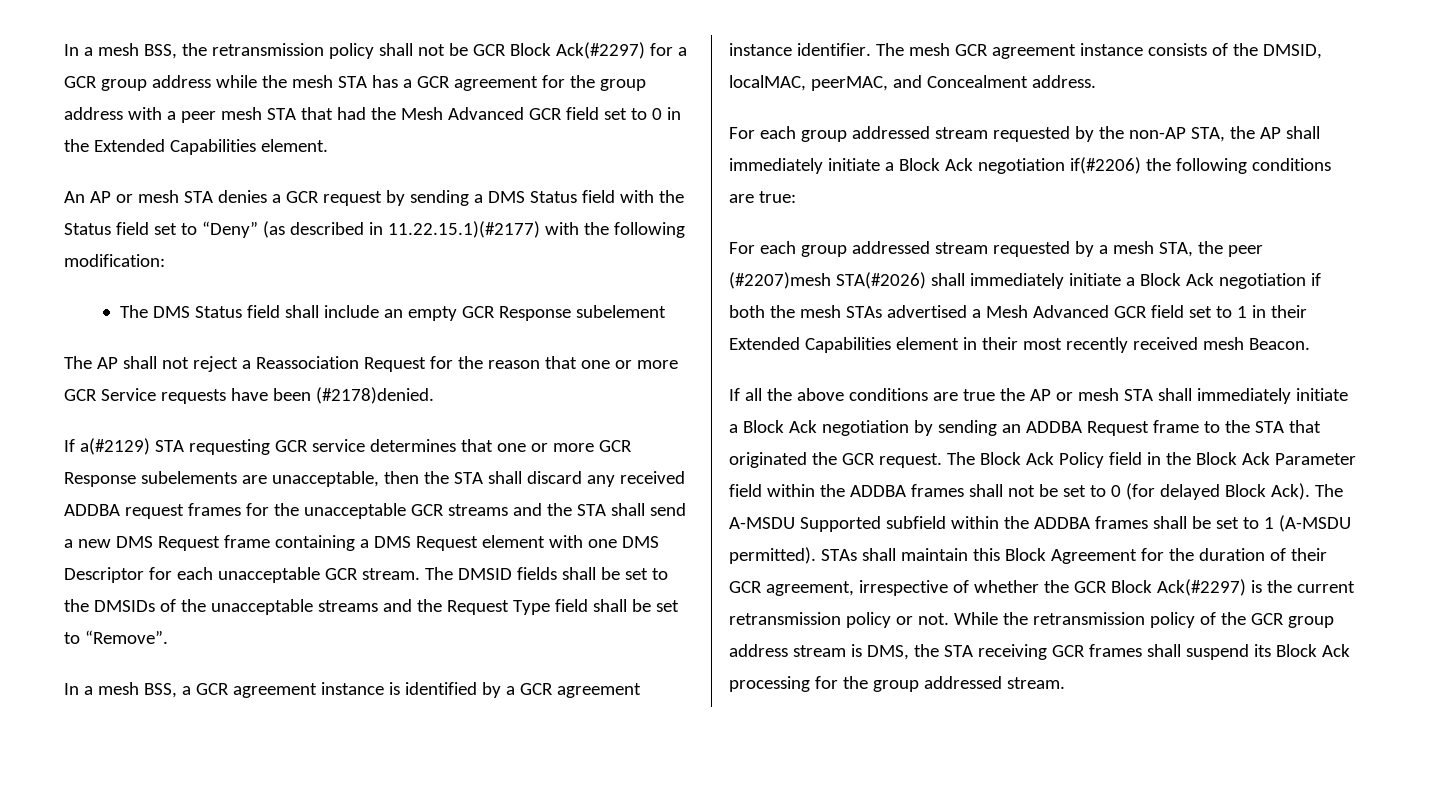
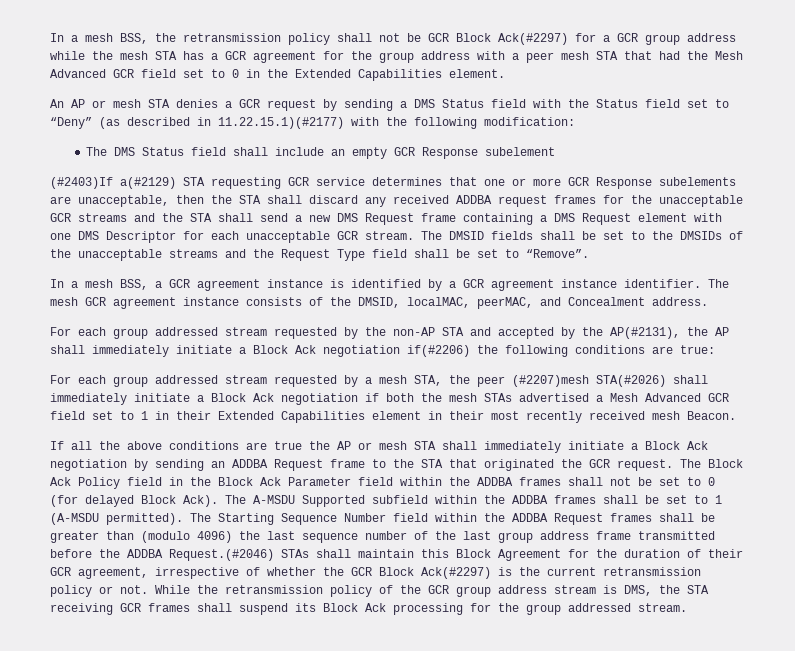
[64,356,678,372] [64,387,434,404] [64,439,75,452] The AP shall not reject a Reassociation Request for the reason that one or more GCR Service requests have been (#2178)denied. // If -> [50,177,113,189] (#2403)If
[1190,127,1225,142] STA, -> [442,327,680,339] STA and accepted by the AP(#2131),
(816, 555) none -> [190,513,715,525] [50,531,715,543] [50,549,274,561] The Starting Sequence Number field within the ADDBA Request frames shall be greater than (modulo 4096) the last sequence number of the last group address frame transmitted before the ADDBA Request.(#2046)

